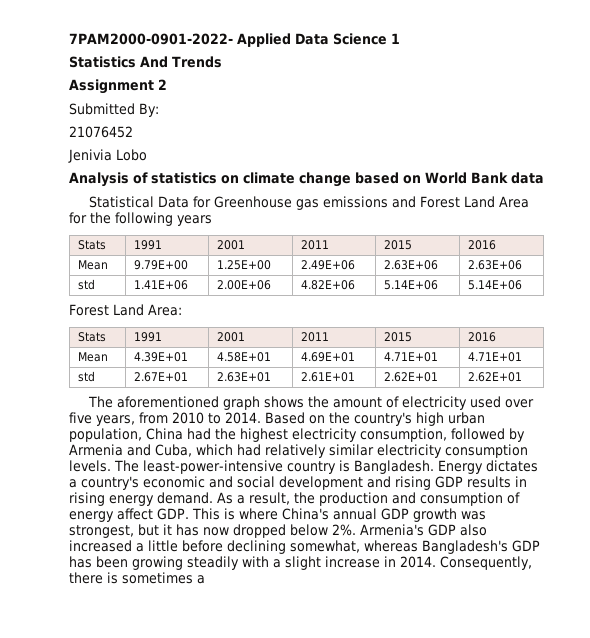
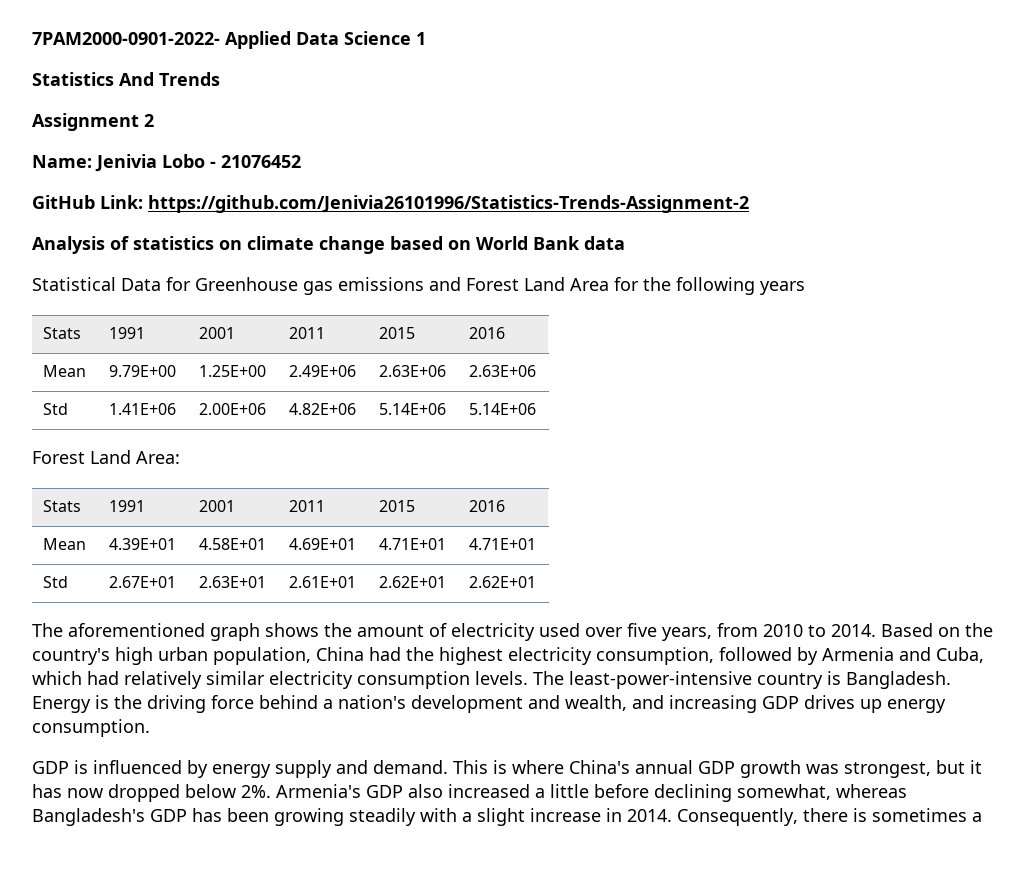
[69,103,159,117] [69,126,133,138] [68,149,147,163] Submitted By: // 21076452 // Jenivia Lobo -> [32,154,301,172] [32,195,749,213] Name: Jenivia Lobo - 21076452 // GitHub Link: https://github.com/Jenivia26101996/Statistics-Trends-Assignment-2
[78,279,96,290] std -> [43,403,69,415] Std
[78,371,96,382] std -> [43,576,69,588] Std
[486,460,538,472] [69,476,527,490] [69,492,520,506] [69,508,189,522] dictates a country's economic and social development and rising GDP results in rising energy demand. As a result, the production and consumption of energy affect GDP. -> [95,695,946,713] [32,719,150,737] [32,760,448,778] is the driving force behind a nation's development and wealth, and increasing GDP drives up energy consumption. // GDP is influenced by energy supply and demand.

